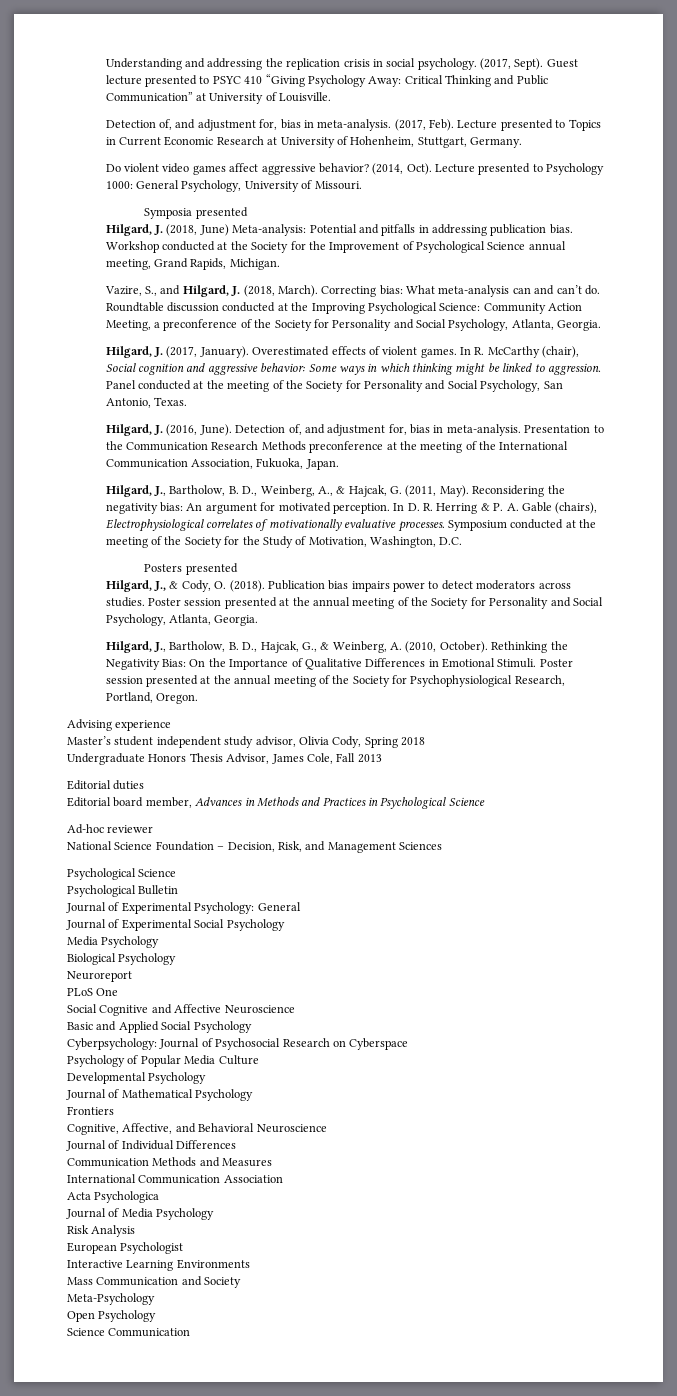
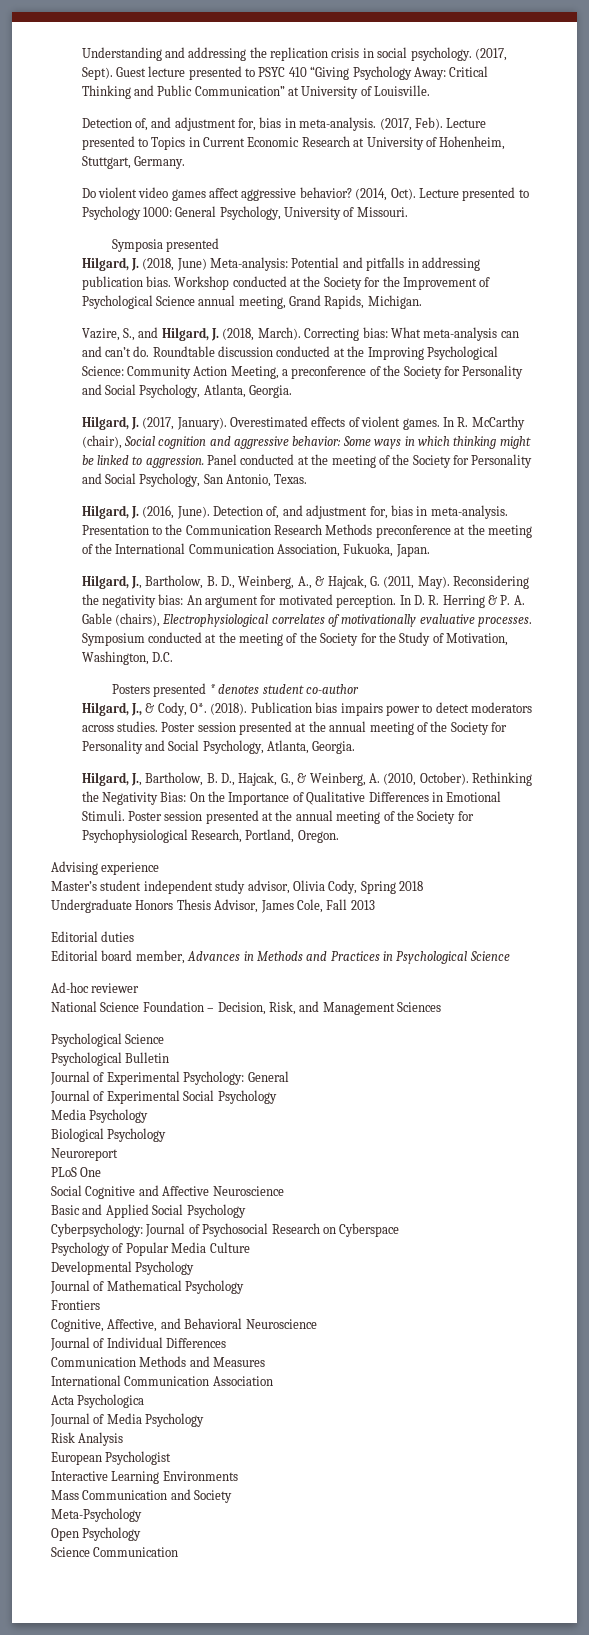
(238, 569) none -> [209,684,359,694] * denotes student co-author
[214,581,227,589] O. -> [190,703,208,713] O*.

